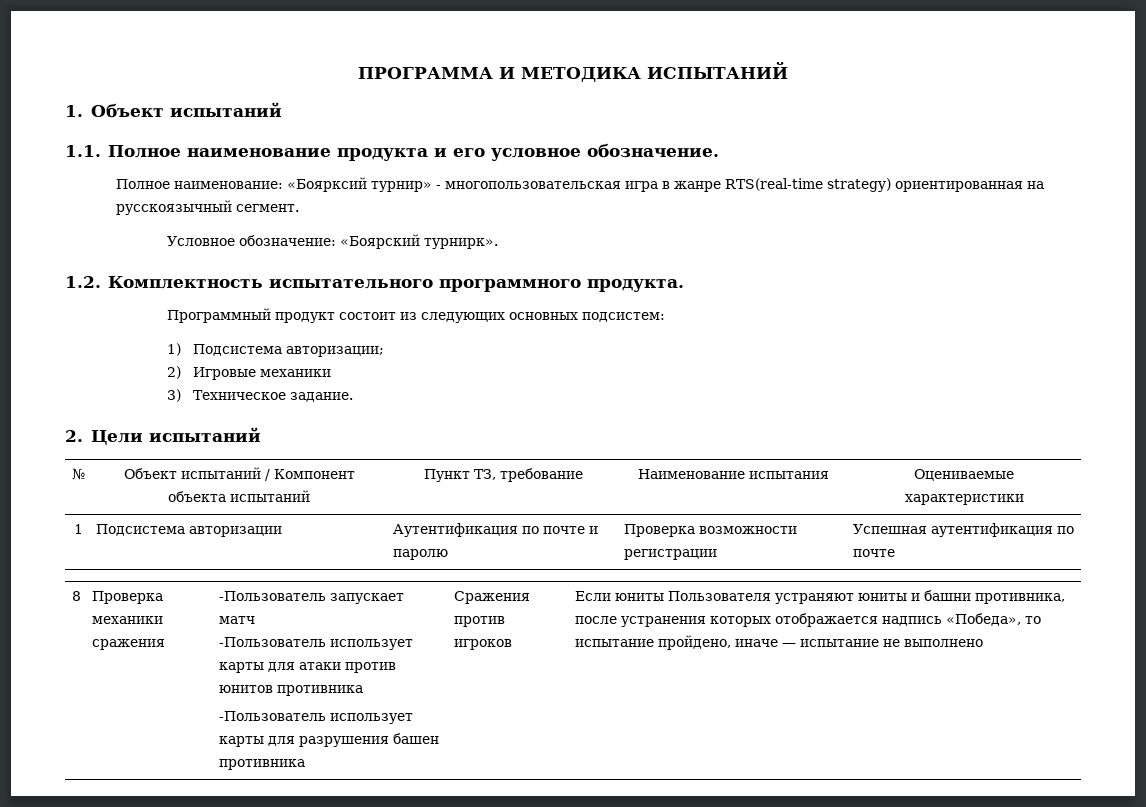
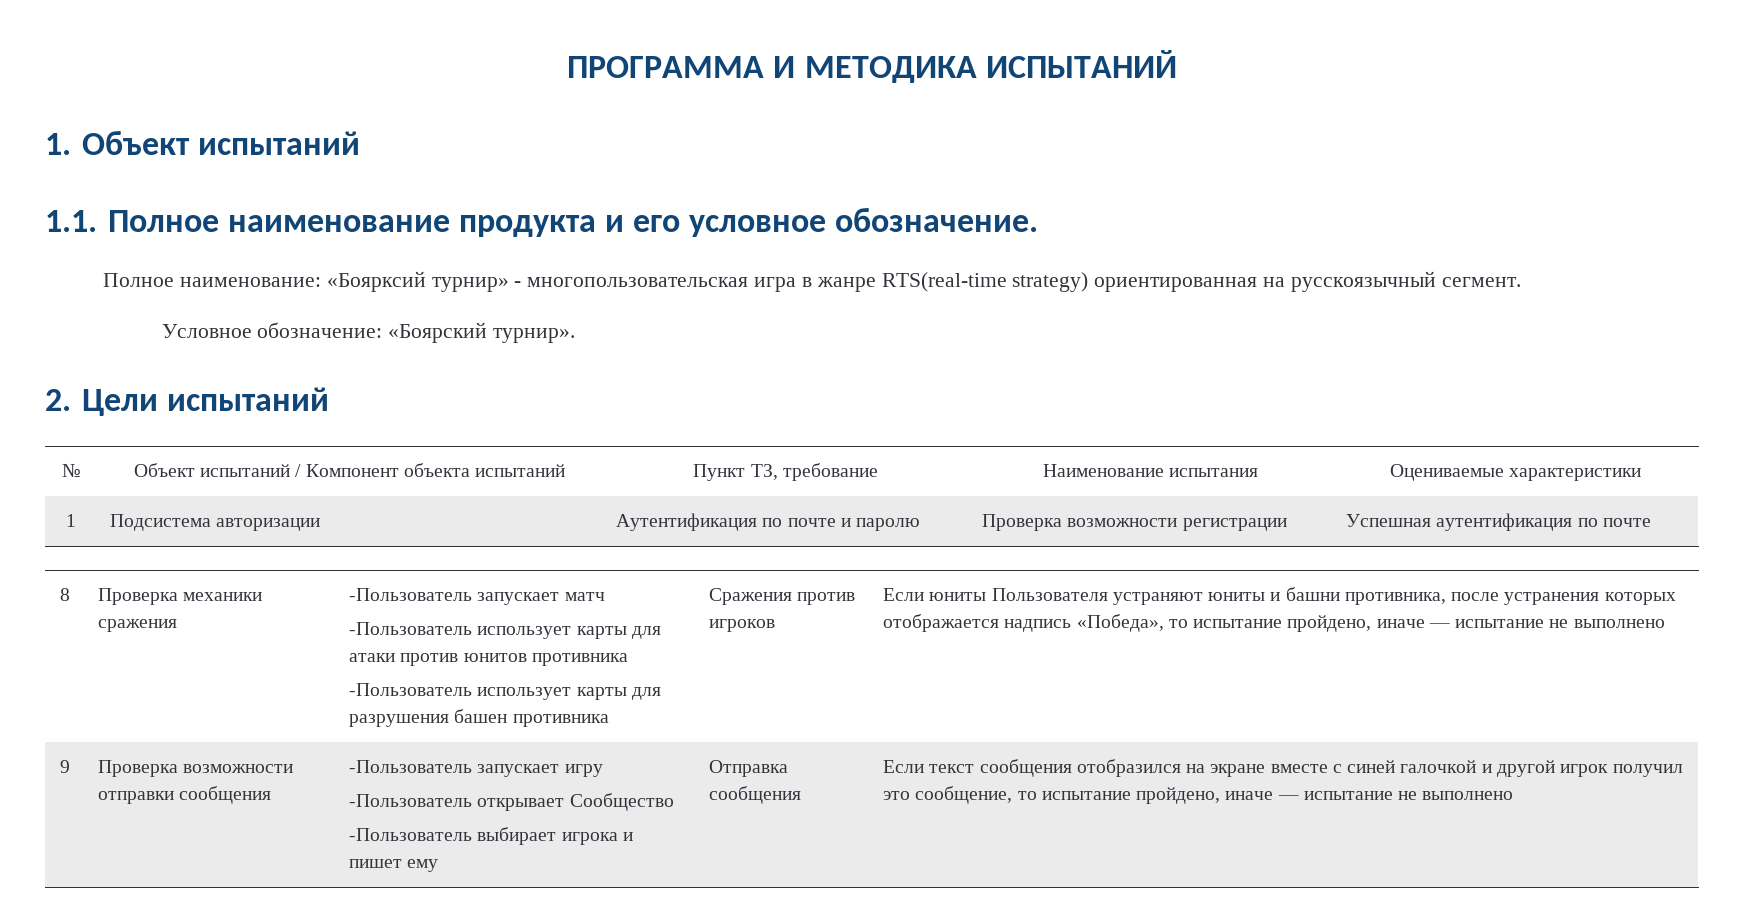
[424,238,499,249] [65,276,684,292] [167,308,666,323] [167,343,385,357] [167,366,332,380] [167,389,354,402] турнирк». // 1.2. Комплектность испытательного программного продукта. // Программный продукт состоит из следующих основных подсистем: // 1) Подсистема авторизации; // 2) Игровые механики // 3) Техническое задание. -> [492,328,575,343] турнир».
(983, 643) none -> [60,760,70,773] [98,760,294,777] [98,786,272,804] [349,760,603,777] [349,793,674,811] [349,827,633,845] [349,859,439,872] [709,760,789,777] [709,786,802,804] [883,759,1683,777] [883,786,1514,804] // 9 | Проверка возможности отправки сообщения | -Пользователь запускает игру // -Пользователь открывает Сообщество // -Пользователь выбирает игрока и пишет ему | Отправка сообщения | Если текст сообщения отобразился на экране вместе с синей галочкой и другой игрок получил это сообщение, то испытание пройдено, иначе — испытание не выполнено

